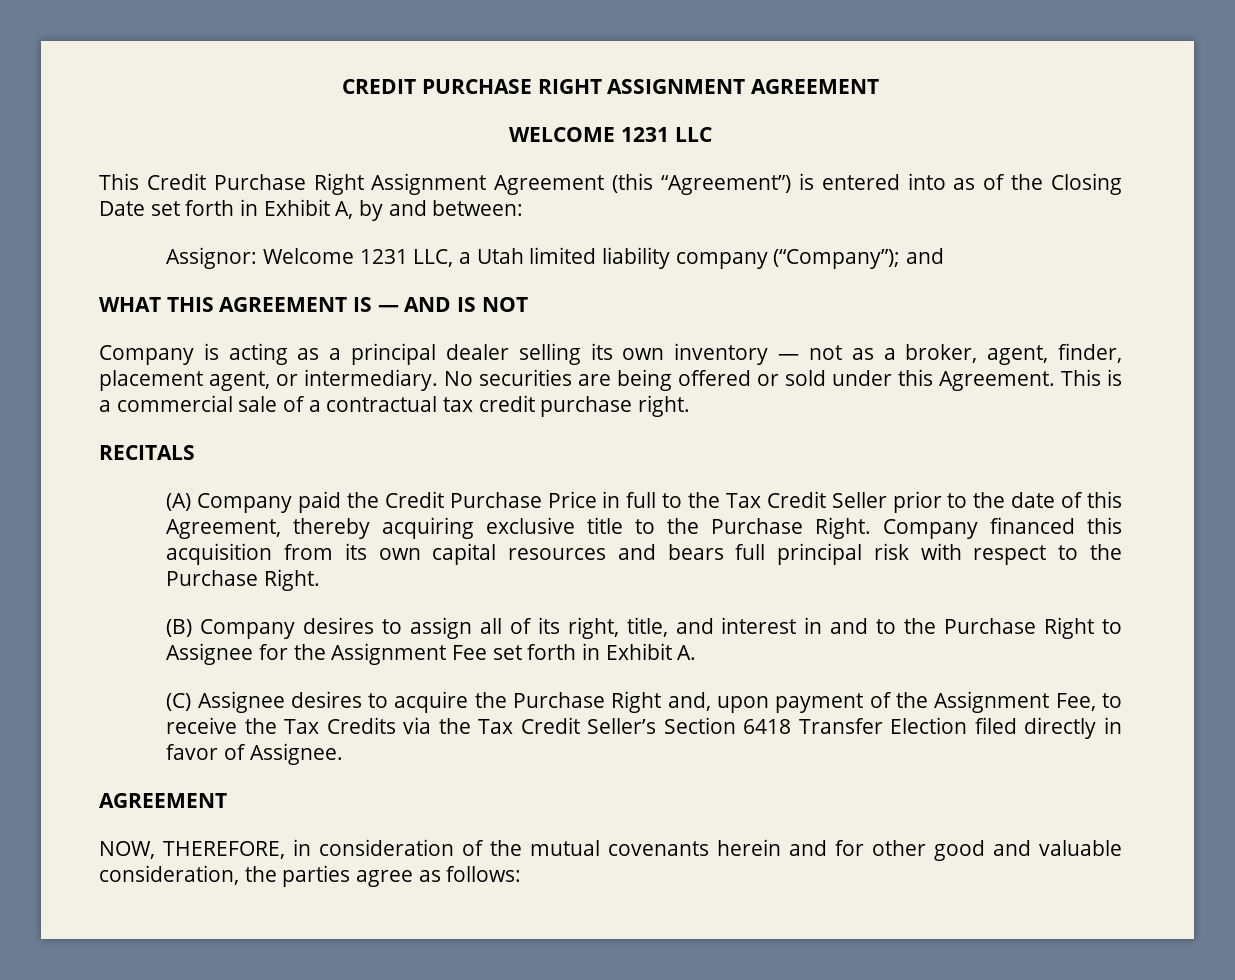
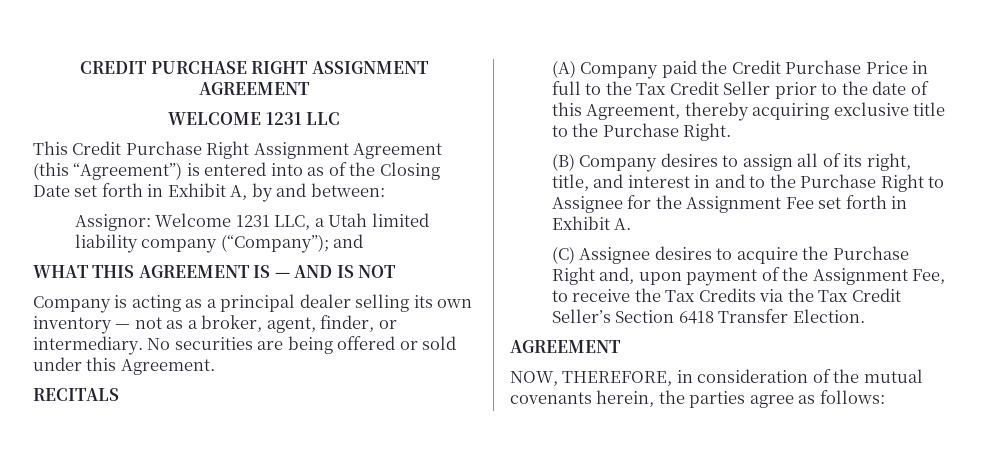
[99,370,271,391] placement agent, -> (375, 323) none
[1060,369,1122,386] [99,395,691,417] This is a commercial sale of a contractual tax credit purchase right. -> (215, 367) none
[883,517,1123,539] [166,543,1123,565] [166,569,320,591] Company financed this acquisition from its own capital resources and bears full principal risk with respect to the Purchase Right. -> (732, 132) none
[890,717,1122,739] [166,743,343,765] Election filed directly in favor of Assignee. -> [792,309,865,323] Election.
[716,839,1122,861] [99,865,239,885] herein and for other good and valuable consideration, -> [596,390,655,407] herein,

